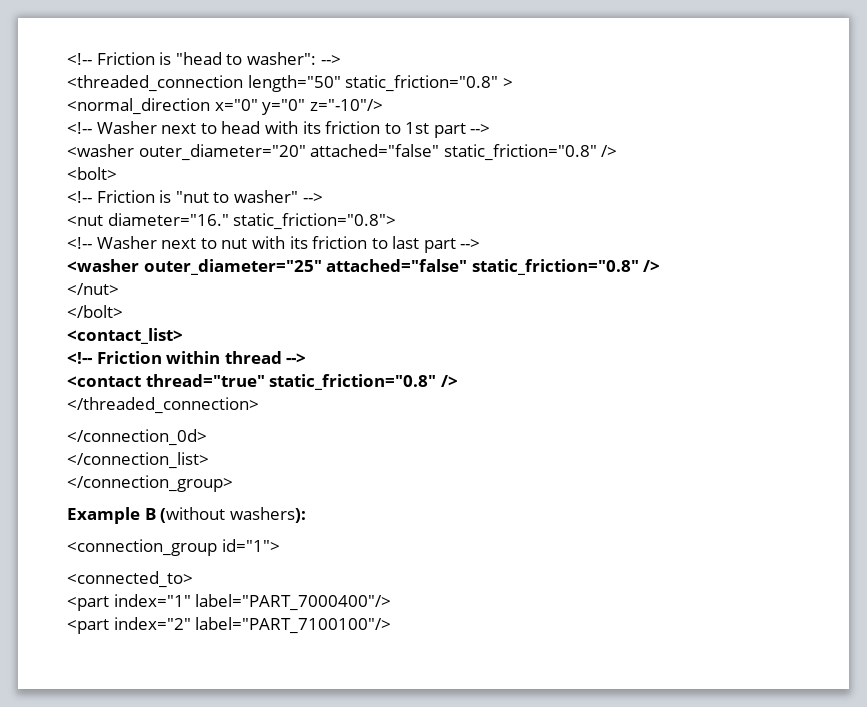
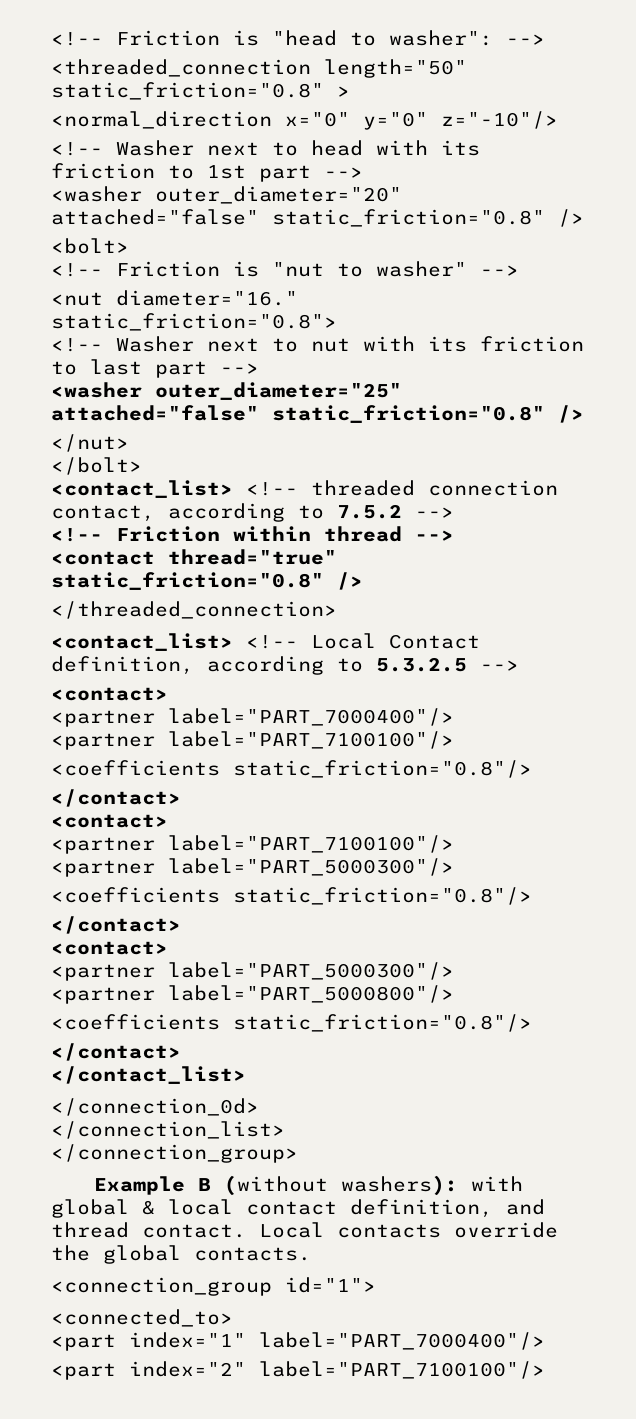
(183, 336) none -> [246,480,558,496] [51,503,454,522] <!-- threaded connection contact, according to 7.5.2 -->
(259, 405) none -> [51,633,480,651] [51,656,519,675] [51,687,168,701] [51,708,454,727] [51,731,454,750] [51,760,532,778] [51,789,181,807] [51,814,168,828] [51,835,454,854] [51,858,454,877] [51,887,532,905] [51,916,181,934] [51,941,168,955] [51,962,454,981] [51,985,454,1004] [51,1014,532,1032] [51,1043,181,1061] [51,1066,246,1084] // <contact_list> <!-- Local Contact definition, according to 5.3.2.5 --> // <contact> // <partner label="PART_7000400"/> // <partner label="PART_7100100"/> // <coefficients static_friction="0.8"/> // </contact> // <contact> // <partner label="PART_7100100"/> // <partner label="PART_5000300"/> // <coefficients static_friction="0.8"/> // </contact> // <contact> // <partner label="PART_5000300"/> // <partner label="PART_5000800"/> // <coefficients static_friction="0.8"/> // </contact> // </contact_list>
(306, 515) none -> [470,1176,523,1191] [51,1199,545,1218] [51,1222,558,1238] [51,1245,311,1264] with global & local contact definition, and thread contact. Local contacts override the global contacts.

